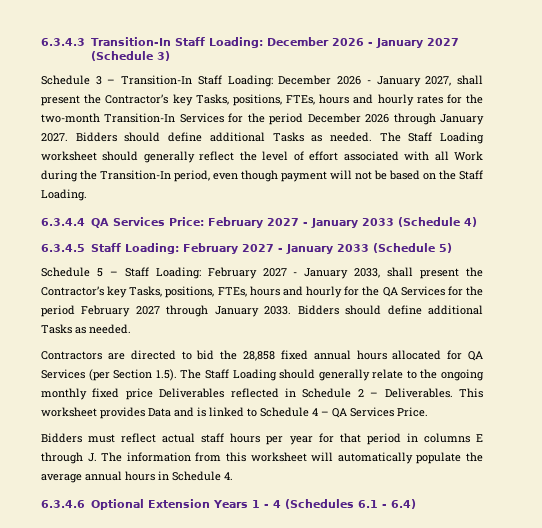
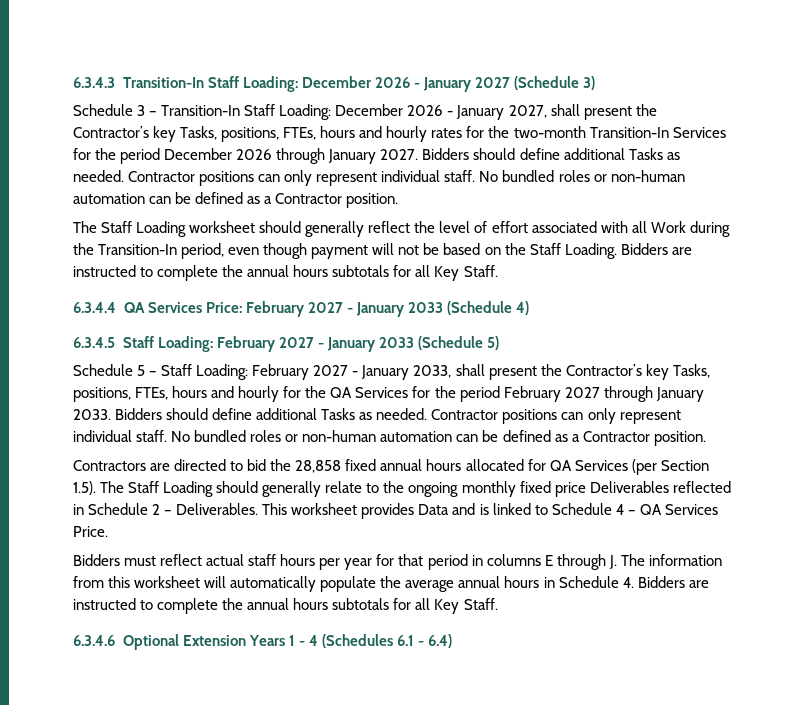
(372, 137) none -> [128,170,685,186] [73,192,399,208] Contractor positions can only represent individual staff. No bundled roles or non-human automation can be defined as a Contractor position. //
(87, 195) none -> [620,243,692,255] [73,265,498,281] Bidders are instructed to complete the annual hours subtotals for all Key Staff.
(131, 329) none -> [431,408,681,424] [73,430,706,446] Contractor positions can only represent individual staff. No bundled roles or non-human automation can be defined as a Contractor position.
(233, 476) none -> [637,576,709,588] [73,598,498,614] Bidders are instructed to complete the annual hours subtotals for all Key Staff.

